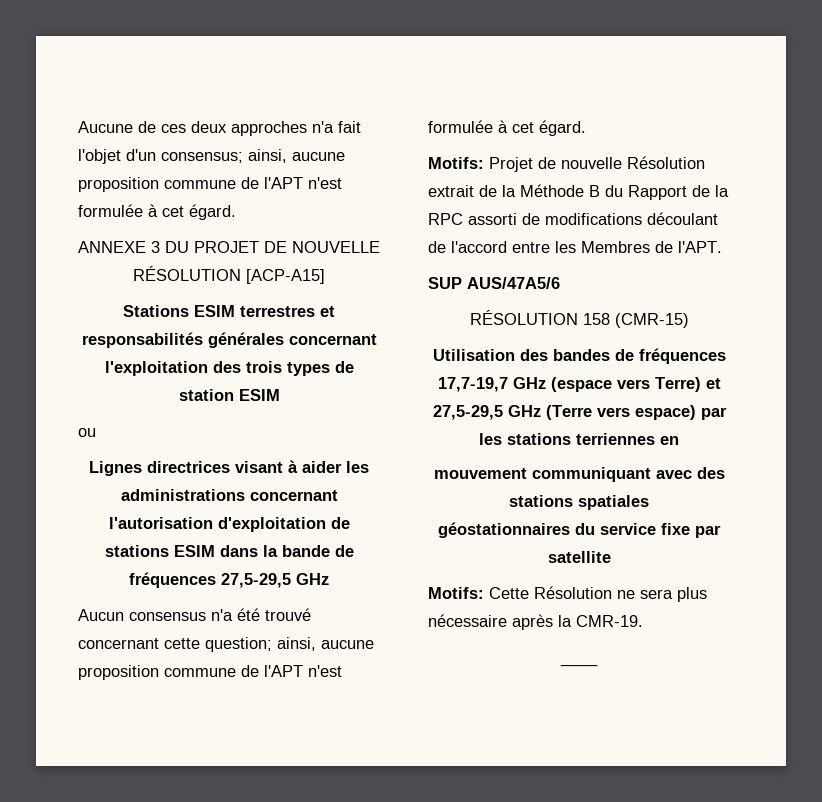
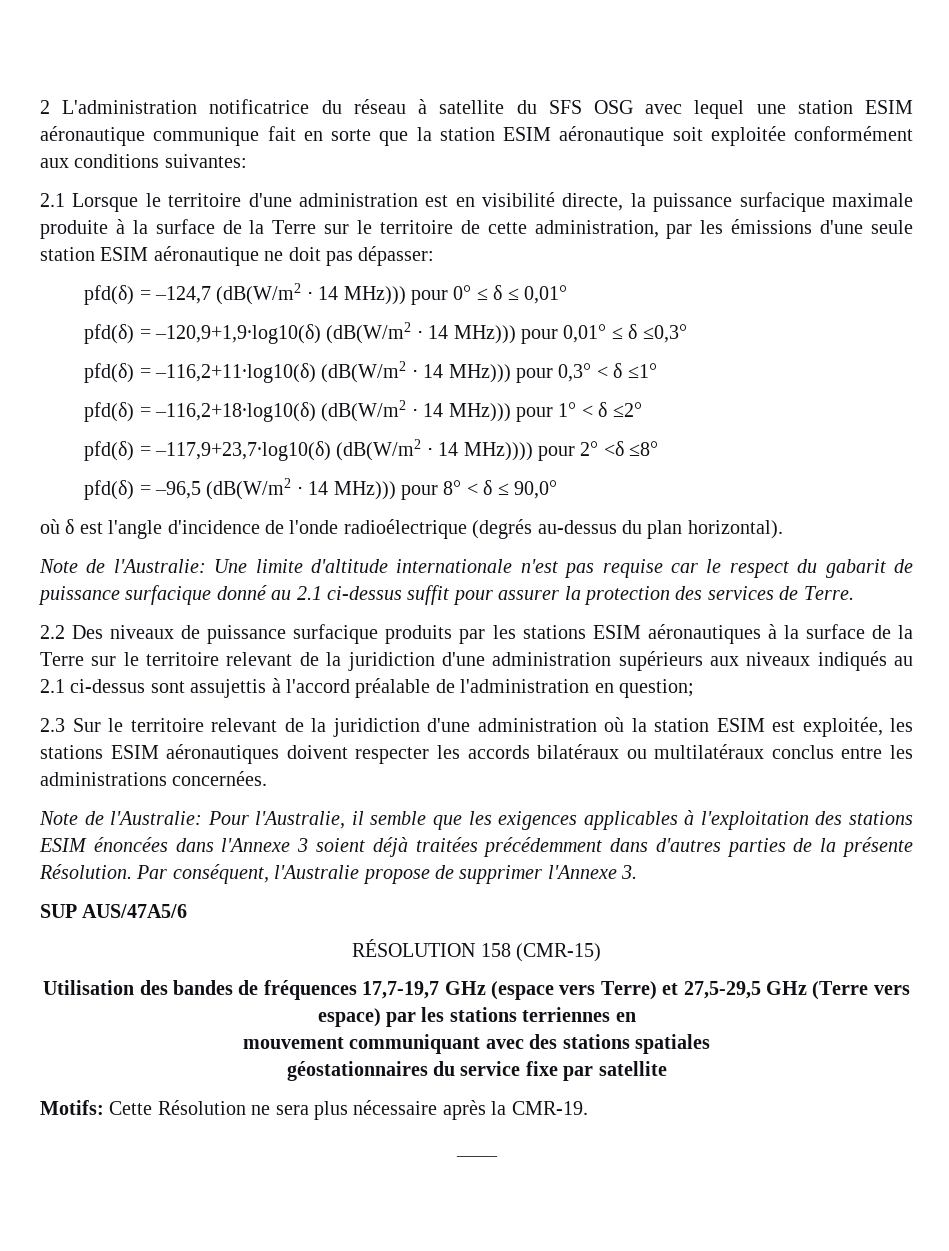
[78,121,361,136] [78,149,345,164] [78,177,342,192] [78,204,236,220] [78,241,380,253] [133,266,325,284] [123,305,335,317] [81,332,377,348] [104,361,354,376] [178,389,280,401] [78,428,96,437] [89,460,369,476] [120,489,338,501] [108,517,350,532] [104,545,354,557] [129,572,329,588] [78,608,311,621] [78,637,374,652] [78,665,342,680] [428,120,586,136] [428,156,705,172] [428,184,729,200] [428,212,718,225] [428,241,722,253] Aucune de ces deux approches n'a fait l'objet d'un consensus; ainsi, aucune proposition commune de l'APT n'est formulée à cet égard. // ANNEXE 3 DU PROJET DE NOUVELLE RÉSOLUTION [ACP-A15] // Stations ESIM terrestres et responsabilités générales concernant l'exploitation des trois types de station ESIM // ou // Lignes directrices visant à aider les administrations concernant l'autorisation d'exploitation de stations ESIM dans la bande de fréquences 27,5-29,5 GHz // Aucun consensus n'a été trouvé concernant cette question; ainsi, aucune proposition commune de l'APT n'est formulée à cet égard. // Motifs: Projet de nouvelle Résolution extrait de la Méthode B du Rapport de la RPC assorti de modifications découlant de l'accord entre les Membres de l'APT. -> [40,99,913,119] [40,126,913,146] [40,154,247,168] [40,192,913,212] [40,219,913,239] [40,246,435,266] [84,283,568,305] [84,322,687,344] [84,361,657,383] [84,400,642,422] [84,439,659,461] [84,478,558,500] [40,519,783,539] [39,559,913,578] [38,585,854,605] [40,624,913,644] [40,651,913,671] [40,678,694,698] [40,717,913,737] [40,744,914,764] [40,771,268,786] [39,810,913,830] [39,837,914,857] [39,864,638,884] 2 L'administration notificatrice du réseau à satellite du SFS OSG avec lequel une station ESIM aéronautique communique fait en sorte que la station ESIM aéronautique soit exploitée conformément aux conditions suivantes: // 2.1 Lorsque le territoire d'une administration est en visibilité directe, la puissance surfacique maximale produite à la surface de la Terre sur le territoire de cette administration, par les émissions d'une seule station ESIM aéronautique ne doit pas dépasser: // pfd(δ) = –124,7 (dB(W/m2 ⋅ 14 MHz))) pour 0° ≤ δ ≤ 0,01° // pfd(δ) = –120,9+1,9∙log10(δ) (dB(W/m2 ⋅ 14 MHz))) pour 0,01° ≤ δ ≤0,3° // pfd(δ) = –116,2+11∙log10(δ) (dB(W/m2 ⋅ 14 MHz))) pour 0,3° < δ ≤1° // pfd(δ) = –116,2+18∙log10(δ) (dB(W/m2 ⋅ 14 MHz))) pour 1° < δ ≤2° // pfd(δ) = –117,9+23,7∙log10(δ) (dB(W/m2 ⋅ 14 MHz)))) pour 2° <δ ≤8° // pfd(δ) = –96,5 (dB(W/m2 ⋅ 14 MHz))) pour 8° < δ ≤ 90,0° // où δ est l'angle d'incidence de l'onde radioélectrique (degrés au-dessus du plan horizontal). // Note de l'Australie: Une limite d'altitude internationale n'est pas requise car le respect du gabarit de puissance surfacique donné au 2.1 ci-dessus suffit pour assurer la protection des services de Terre. // 2.2 Des niveaux de puissance surfacique produits par les stations ESIM aéronautiques à la surface de la Terre sur le territoire relevant de la juridiction d'une administration supérieurs aux niveaux indiqués au 2.1 ci-dessus sont assujettis à l'accord préalable de l'administration en question; // 2.3 Sur le territoire relevant de la juridiction d'une administration où la station ESIM est exploitée, les stations ESIM aéronautiques doivent respecter les accords bilatéraux ou multilatéraux conclus entre les administrations concernées. // Note de l'Australie: Pour l'Australie, il semble que les exigences applicables à l'exploitation des stations ESIM énoncées dans l'Annexe 3 soient déjà traitées précédemment dans d'autres parties de la présente Résolution. Par conséquent, l'Australie propose de supprimer l'Annexe 3.

